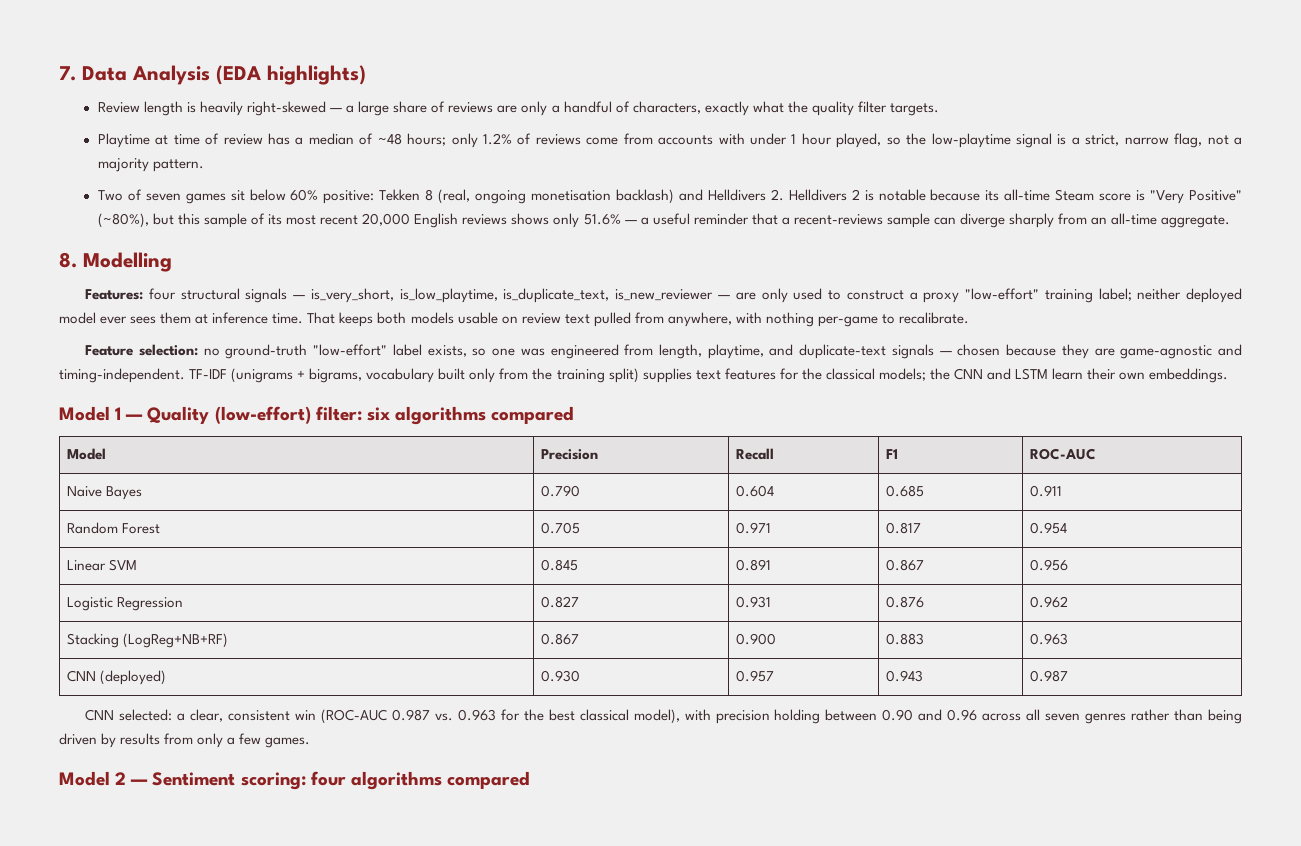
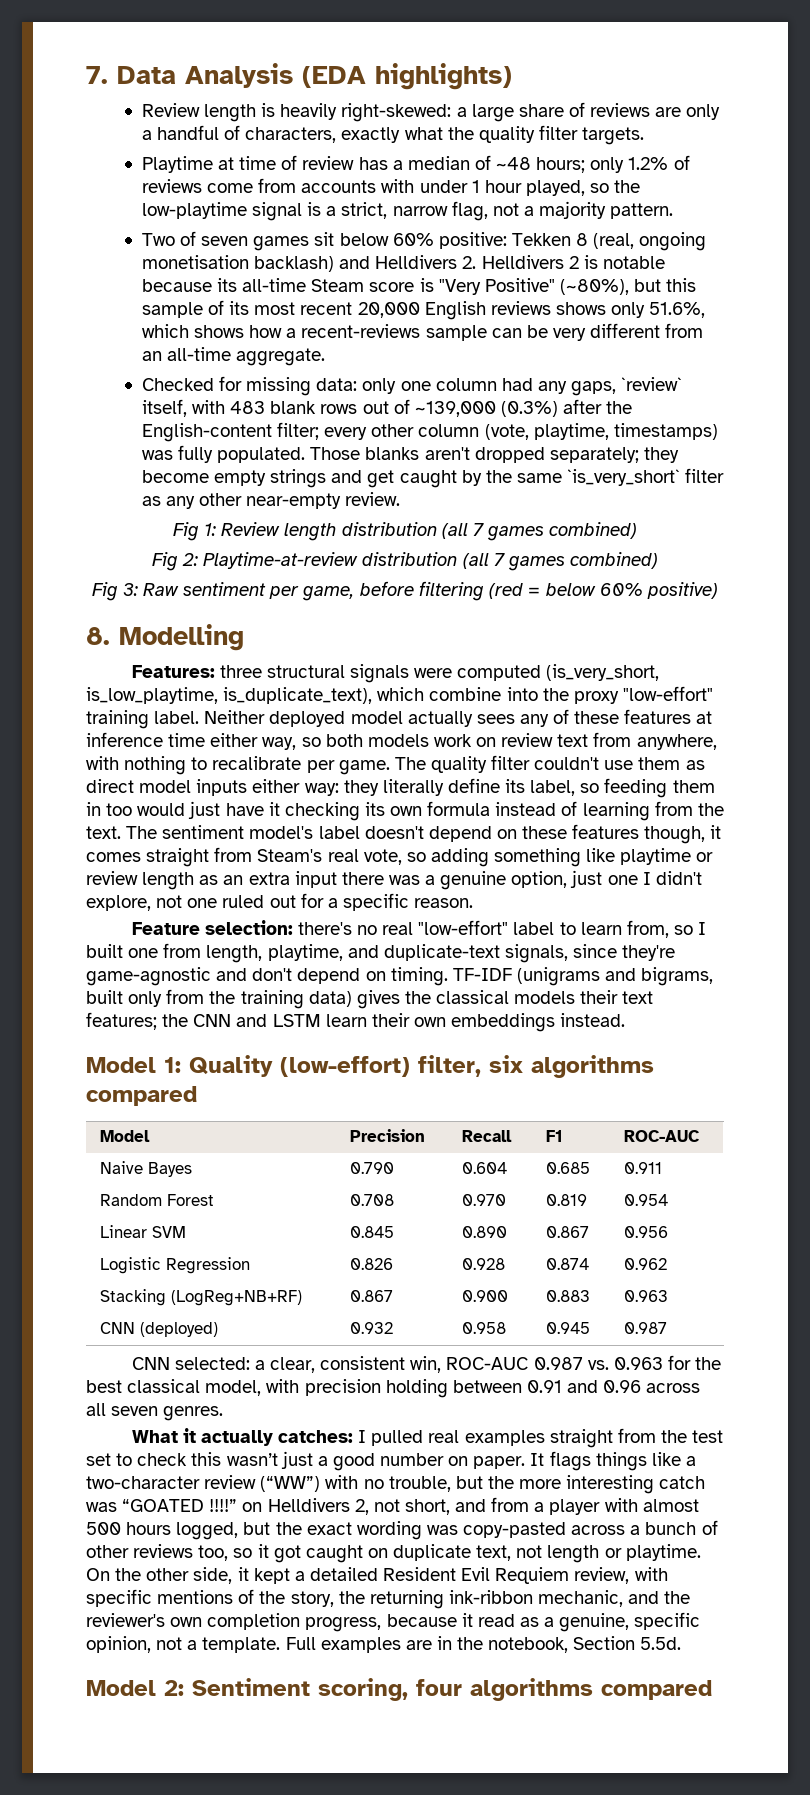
[247,101,343,116] right-skewed — -> [341,103,452,122] right-skewed:
[583,213,778,225] 51.6% — a useful reminder that -> [649,302,706,318] [141,324,283,338] 51.6%, which shows how
[960,213,1055,228] diverge sharply -> [526,323,661,341] be very different
(1231, 221) none -> [141,376,683,396] [141,399,633,417] [141,422,718,442] [141,445,679,463] [141,468,725,488] [141,492,401,509] [172,522,638,541] [152,552,658,571] [91,581,719,601] // Checked for missing data: only one column had any gaps, `review` itself, with 483 blank rows out of ~139,000 (0.3%) after the English-content filter; every other column (vote, playtime, timestamps) was fully populated. Those blanks aren't dropped separately; they become empty strings and get caught by the same `is_very_short` filter as any other near-empty review. // Fig 1: Review length distribution (all 7 games combined) // Fig 2: Playtime-at-review distribution (all 7 games combined) // Fig 3: Raw sentiment per game, before filtering (red = below 60% positive)
[148,288,176,300] four -> [219,665,262,678] three
[293,288,1243,303] [59,312,374,327] — is_very_short, is_low_playtime, is_duplicate_text, is_new_reviewer — are only used to construct a proxy "low-effort" training label; neither deployed model ever sees them at inference time. That keeps -> [414,664,660,681] [86,686,713,704] [86,709,713,729] [86,732,321,750] were computed (is_very_short, is_low_playtime, is_duplicate_text), which combine into the proxy "low-effort" training label. Neither deployed model actually sees any of these features at inference time either way, so
[457,312,498,324] usable -> [433,734,472,747] work
[593,312,631,327] pulled -> (589, 740) none
[817,312,970,327] [85,344,619,359] per-game to recalibrate. // Feature selection: no ground-truth "low-effort" label exists, so one was engineered -> [191,755,705,775] [86,778,715,798] [86,801,724,821] [86,824,722,844] [86,847,714,867] [86,870,702,890] [86,893,474,911] [131,920,707,938] [86,944,159,958] to recalibrate per game. The quality filter couldn't use them as direct model inputs either way: they literally define its label, so feeding them in too would just have it checking its own formula instead of learning from the text. The sentiment model's label doesn't depend on these features though, it comes straight from Steam's real vote, so adding something like playtime or review length as an extra input there was a genuine option, just one I didn't explore, not one ruled out for a specific reason. // Feature selection: there's no real "low-effort" label to learn from, so I built one
[891,344,1243,359] [59,368,435,383] signals — chosen because they are game-agnostic and timing-independent. TF-IDF (unigrams + bigrams, vocabulary -> [504,944,676,963] [86,967,714,986] signals, since they're game-agnostic and don't depend on timing. TF-IDF (unigrams and bigrams,
[608,368,926,383] split) supplies text features for the classical models; -> [308,990,654,1009] [86,1012,157,1030] data) gives the classical models their text features;
[1149,368,1229,383] [59,406,144,421] embeddings. // Model 1 — -> [451,1013,626,1032] [86,1057,181,1073] embeddings instead. // Model 1:
[315,406,362,421] filter: -> [418,1055,481,1077] filter,
[540,522,580,534] [735,522,771,534] [885,522,921,534] 0.705 | 0.971 | 0.817 -> [349,1194,394,1206] [461,1194,506,1206] [545,1194,587,1206] 0.708 | 0.970 | 0.819
[735,559,771,571] 0.891 -> [461,1226,507,1238] 0.890
[540,596,579,608] [735,596,771,608] [885,596,924,608] 0.827 | 0.931 | 0.876 -> [349,1258,393,1270] [461,1258,505,1270] [545,1258,589,1270] 0.826 | 0.928 | 0.874
[540,670,580,682] [735,670,774,682] [885,670,923,682] 0.930 | 0.957 | 0.943 -> [349,1322,393,1334] [461,1322,506,1334] [545,1322,590,1334] 0.932 | 0.958 | 0.945
[295,709,387,724] win (ROC-AUC -> [410,1356,529,1373] win, ROC-AUC
[633,709,680,724] model), -> [205,1380,262,1396] model,
[882,709,914,721] 0.90 -> [526,1380,562,1393] 0.91
[1085,709,1243,724] [59,733,311,748] [59,771,306,790] genres rather than being driven by results from only a few games. // Model 2 — Sentiment scoring: -> [163,1406,224,1421] [131,1428,724,1448] [86,1451,696,1471] [86,1475,706,1494] [86,1497,699,1515] [86,1520,718,1540] [86,1544,701,1563] [86,1567,668,1584] [86,1589,691,1609] [86,1612,701,1632] [86,1636,682,1653] [86,1678,408,1701] genres. // What it actually catches: I pulled real examples straight from the test set to check this wasn’t just a good number on paper. It flags things like a two-character review (“WW”) with no trouble, but the more interesting catch was “GOATED !!!!” on Helldivers 2, not short, and from a player with almost 500 hours logged, but the exact wording was copy-pasted across a bunch of other reviews too, so it got caught on duplicate text, not length or playtime. On the other side, it kept a detailed Resident Evil Requiem review, with specific mentions of the story, the returning ink-ribbon mechanic, and the reviewer's own completion progress, because it read as a genuine, specific opinion, not a template. Full examples are in the notebook, Section 5.5d. // Model 2: Sentiment scoring,

